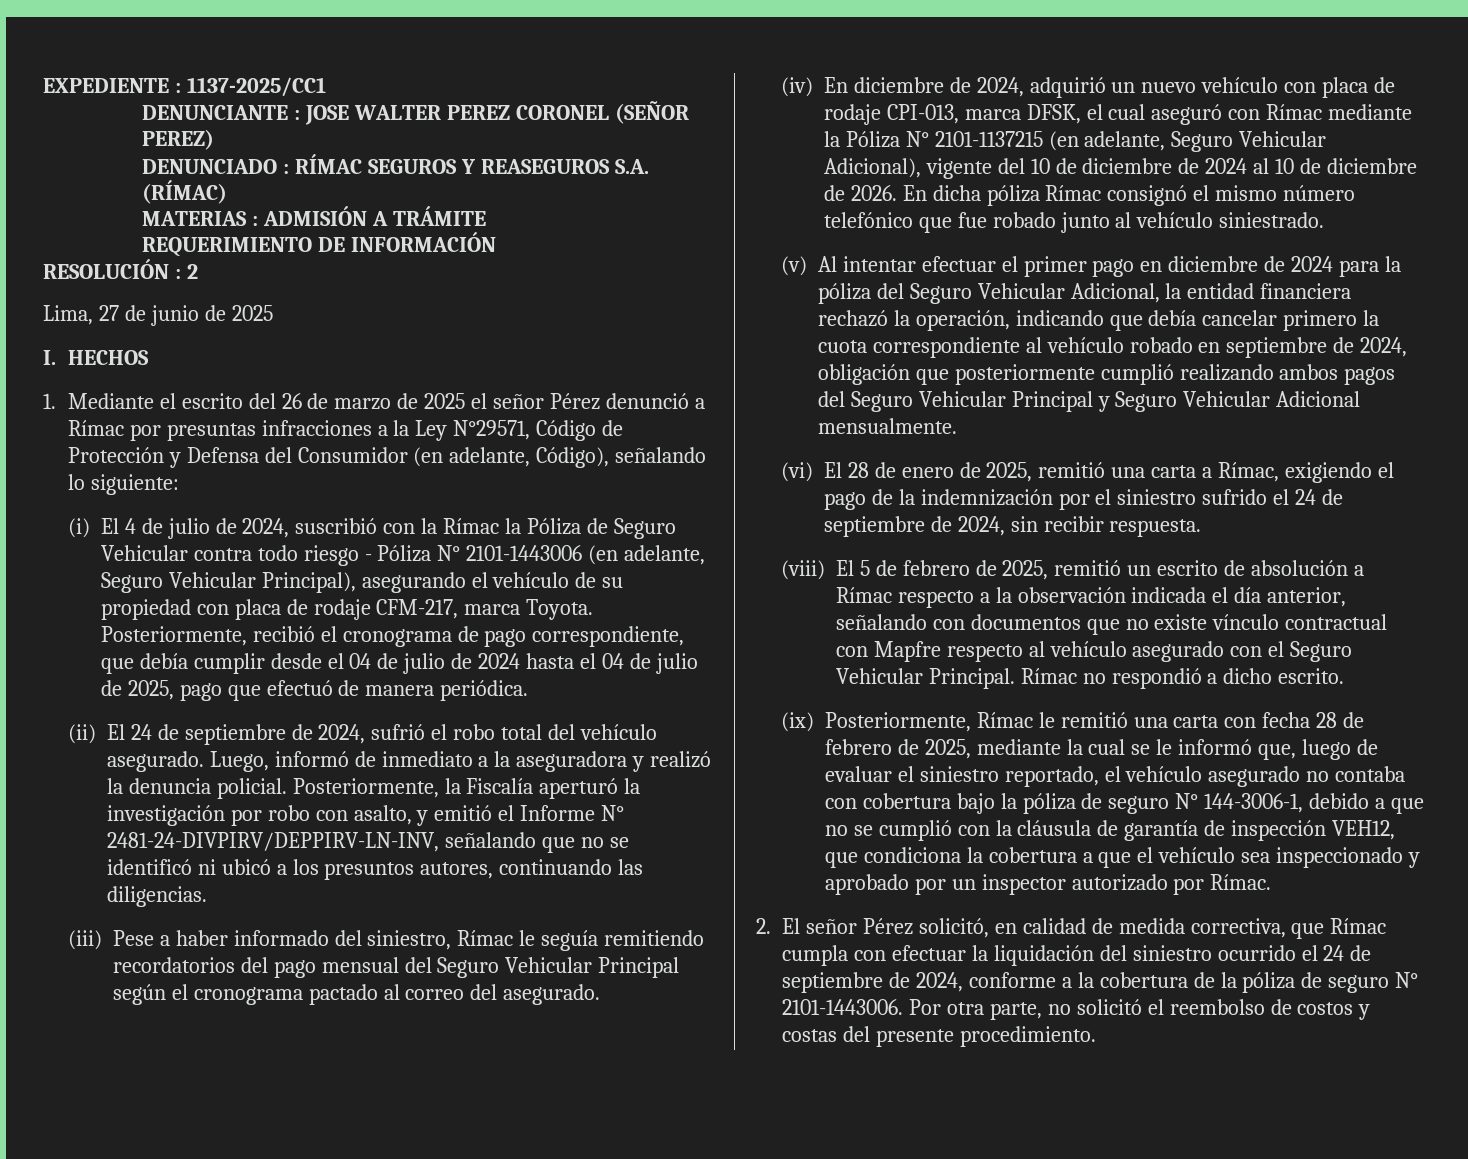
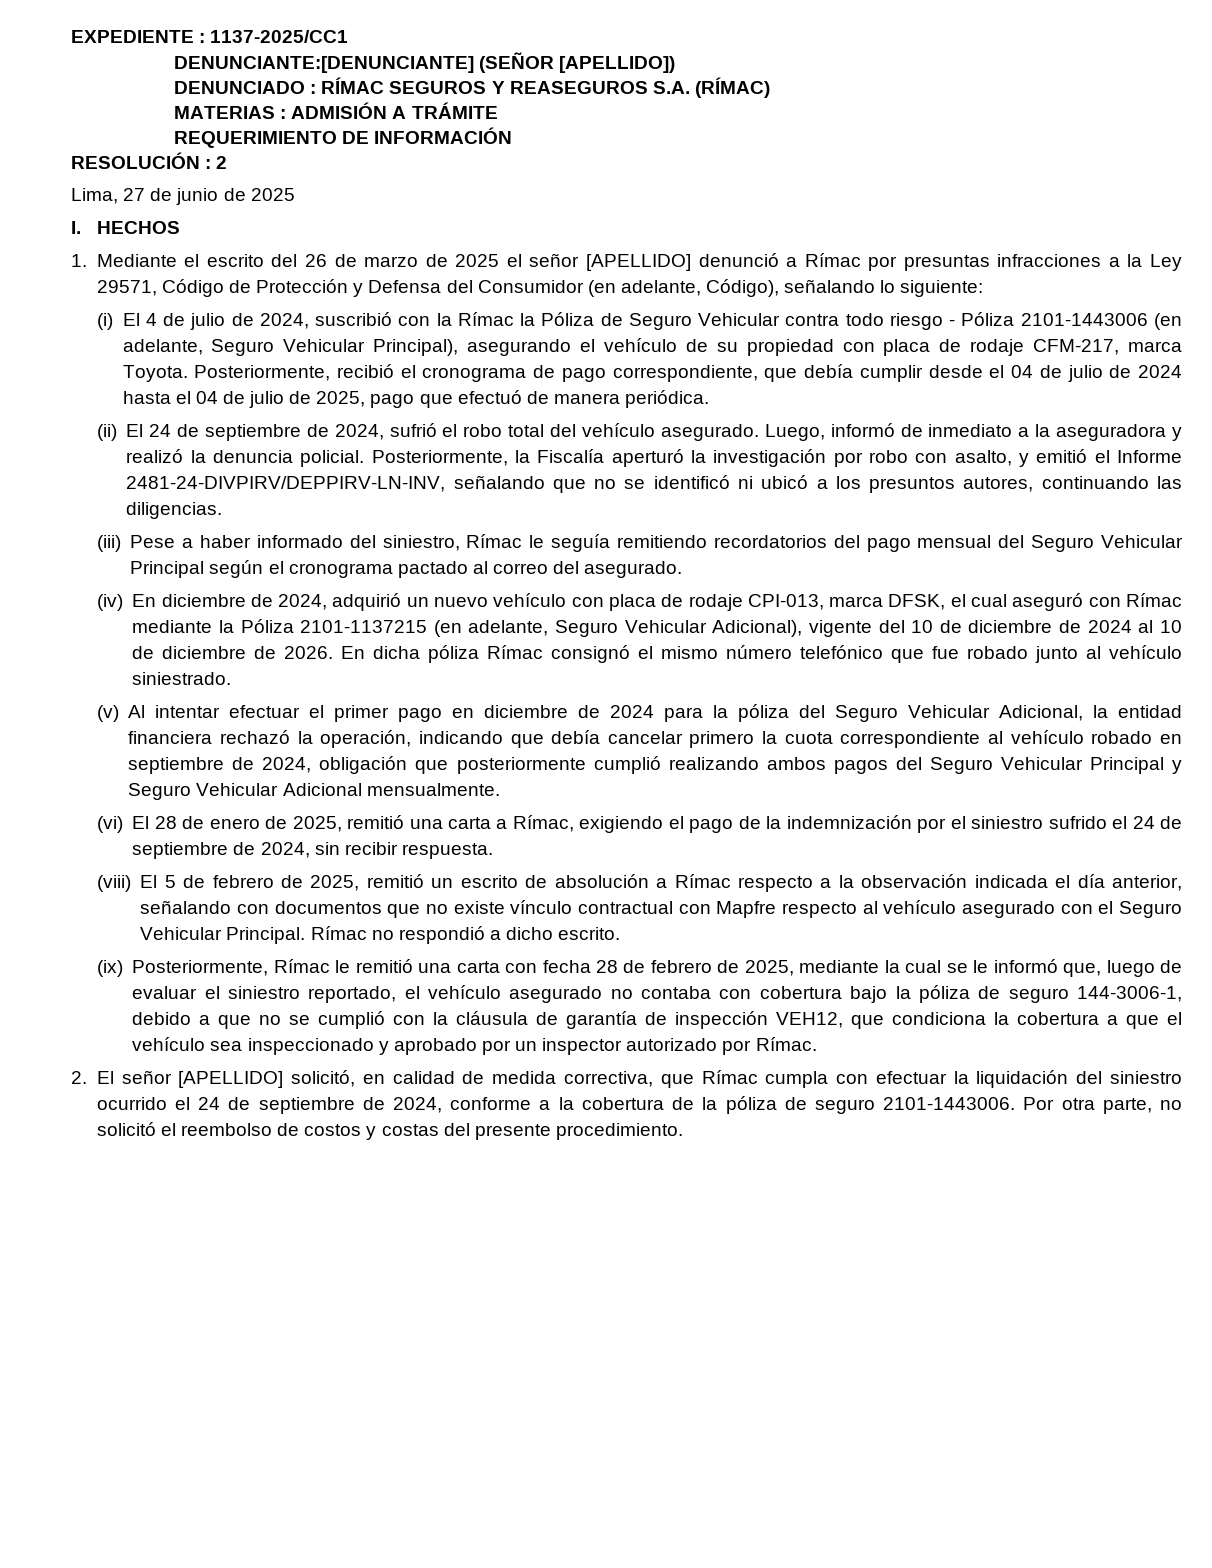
[142,101,689,125] [142,129,215,150] DENUNCIANTE : JOSE WALTER PEREZ CORONEL (SEÑOR PEREZ) -> [174,52,676,73] DENUNCIANTE:[DENUNCIANTE] (SEÑOR [APELLIDO])
[550,393,601,410] Pérez -> [585,254,691,271] [APELLIDO]
[453,420,531,440] N°29571, -> [96,280,157,296] 29571,
[437,545,461,561] N° -> (1015, 319) none
[601,805,625,821] N° -> (1182, 456) none
[905,131,929,147] N° -> (294, 626) none
[1175,793,1199,809] N° -> (1069, 995) none
[862,918,913,935] Pérez -> [178,1071,284,1088] [APELLIDO]
[1395,972,1419,988] N° -> (875, 1106) none

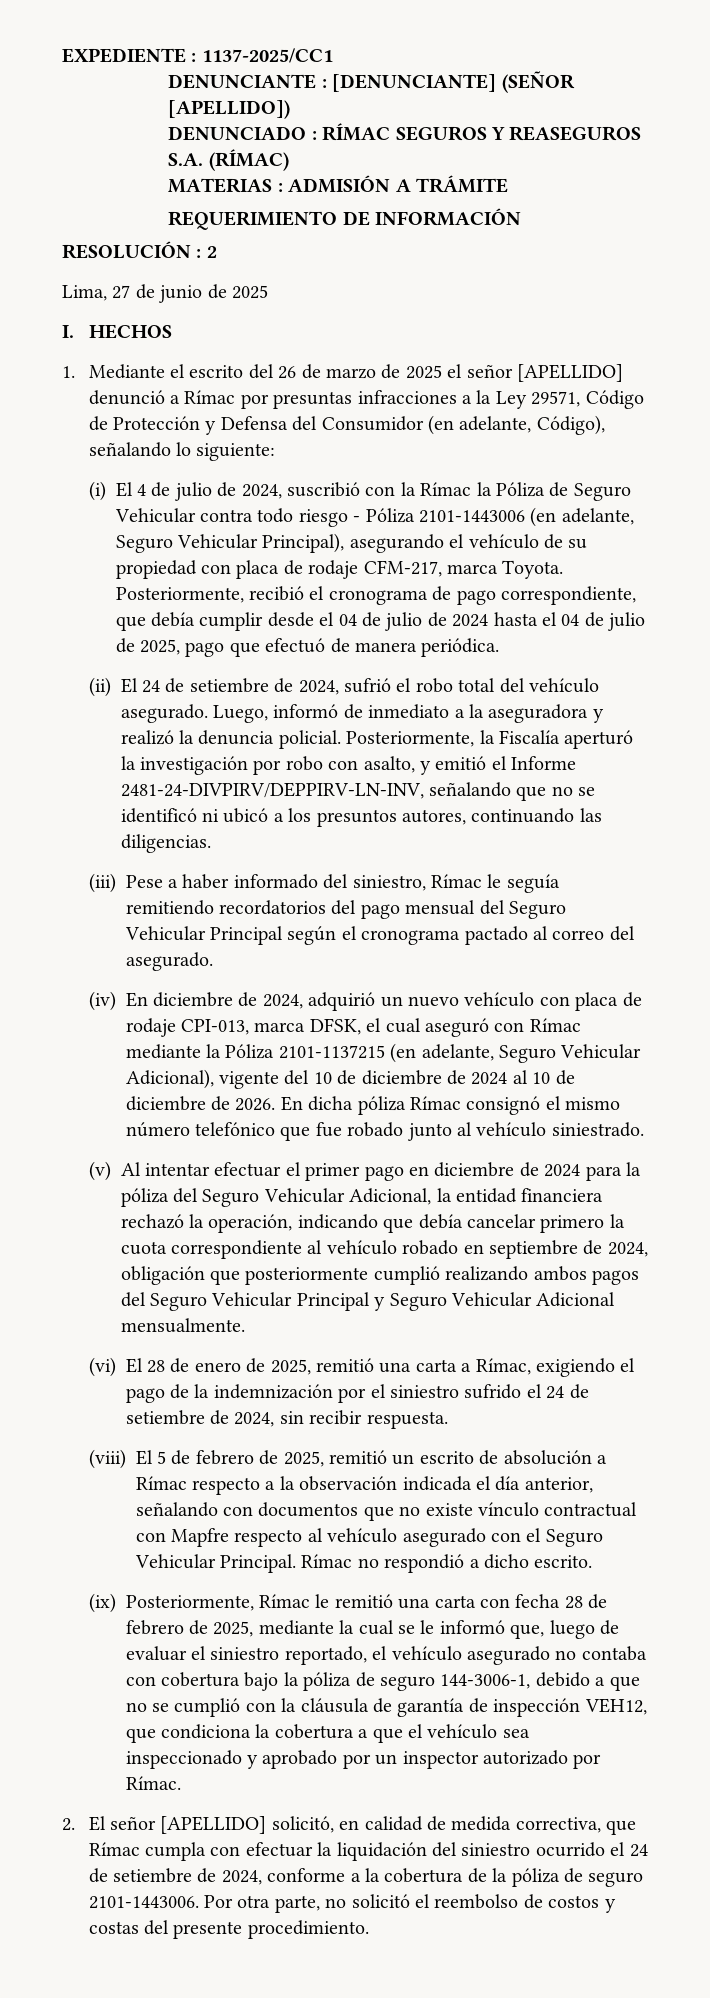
[174,56,475,73] DENUNCIANTE:[DENUNCIANTE] -> [168,74,497,92] DENUNCIANTE : [DENUNCIANTE]
[204,424,301,441] septiembre -> [189,678,269,693] setiembre
[132,842,229,859] septiembre -> [125,1410,205,1425] setiembre
[258,1097,355,1114] septiembre -> [112,1868,192,1883] setiembre

